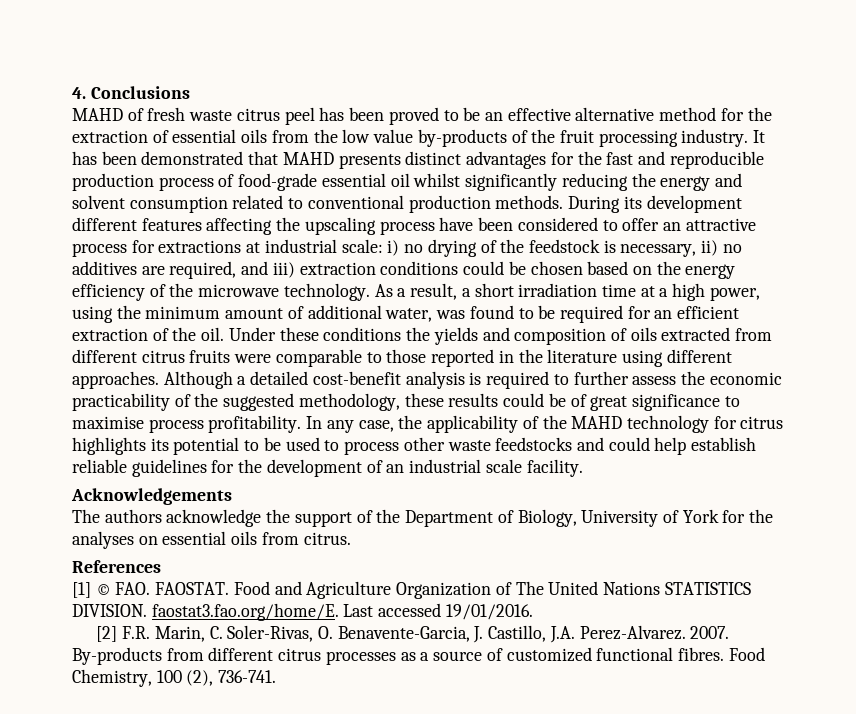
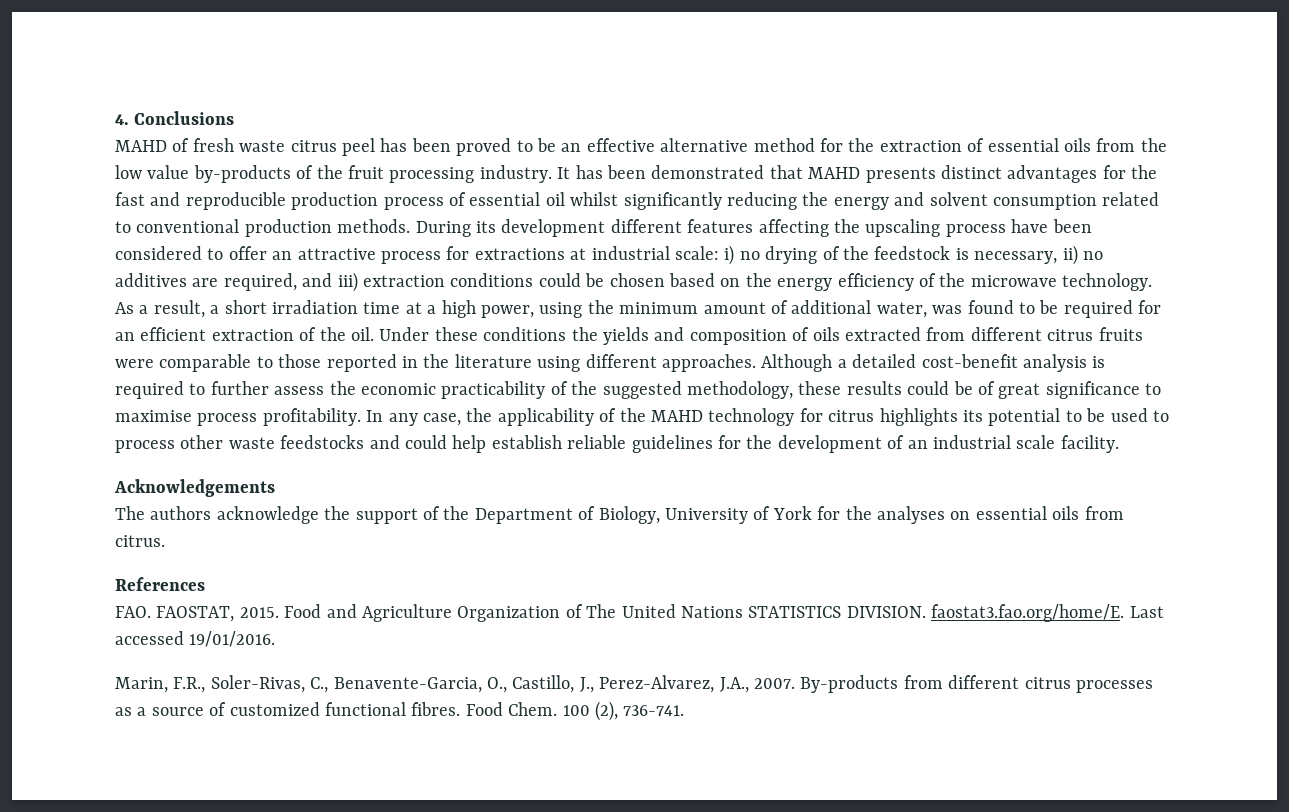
[238,173,318,191] food-grade -> (466, 199) none
[72,582,230,598] [1] © FAO. FAOSTAT. -> [115,606,279,622] FAO. FAOSTAT, 2015.
[96,625,686,643] [2] F.R. Marin, C. Soler-Rivas, O. Benavente-Garcia, J. Castillo, J.A. Perez-Alvarez. -> [115,675,749,693] Marin, F.R., Soler-Rivas, C., Benavente-Garcia, O., Castillo, J., Perez-Alvarez, J.A.,
[72,669,152,687] Chemistry, -> [508,702,558,716] Chem.

